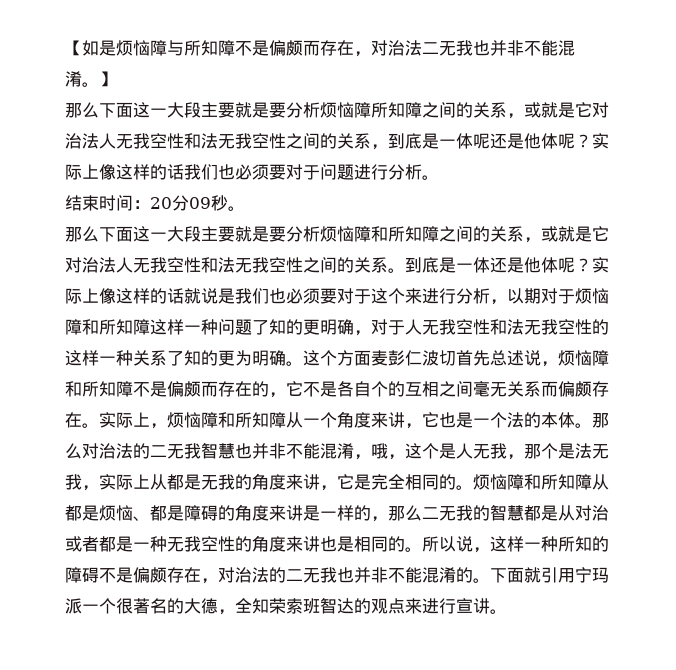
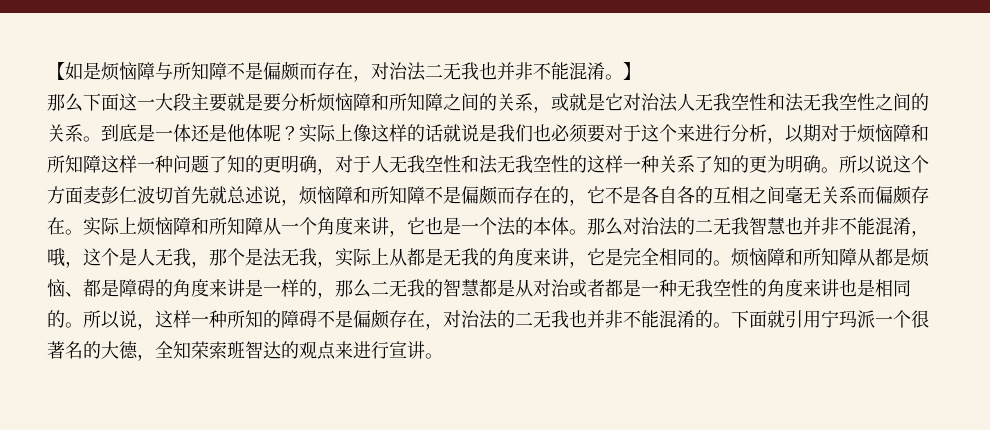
[65,102,609,119] [65,133,609,150] [65,164,439,180] [65,195,245,211] // 那么下面这一大段主要就是要分析烦恼障所知障之间的关系，或就是它对治法人无我空性和法无我空性之间的关系，到底是一体呢还是他体呢？实际上像这样的话我们也必须要对于问题进行分析。 // 结束时间：20分09秒。 -> (641, 71) none
(303, 363) none -> [839,155,893,174] 所以说
(490, 358) none -> [209,186,227,204] 就
[371,381,388,397] 个 -> [677,186,695,204] 各
[150,423,167,429] ， -> (137, 225) none

